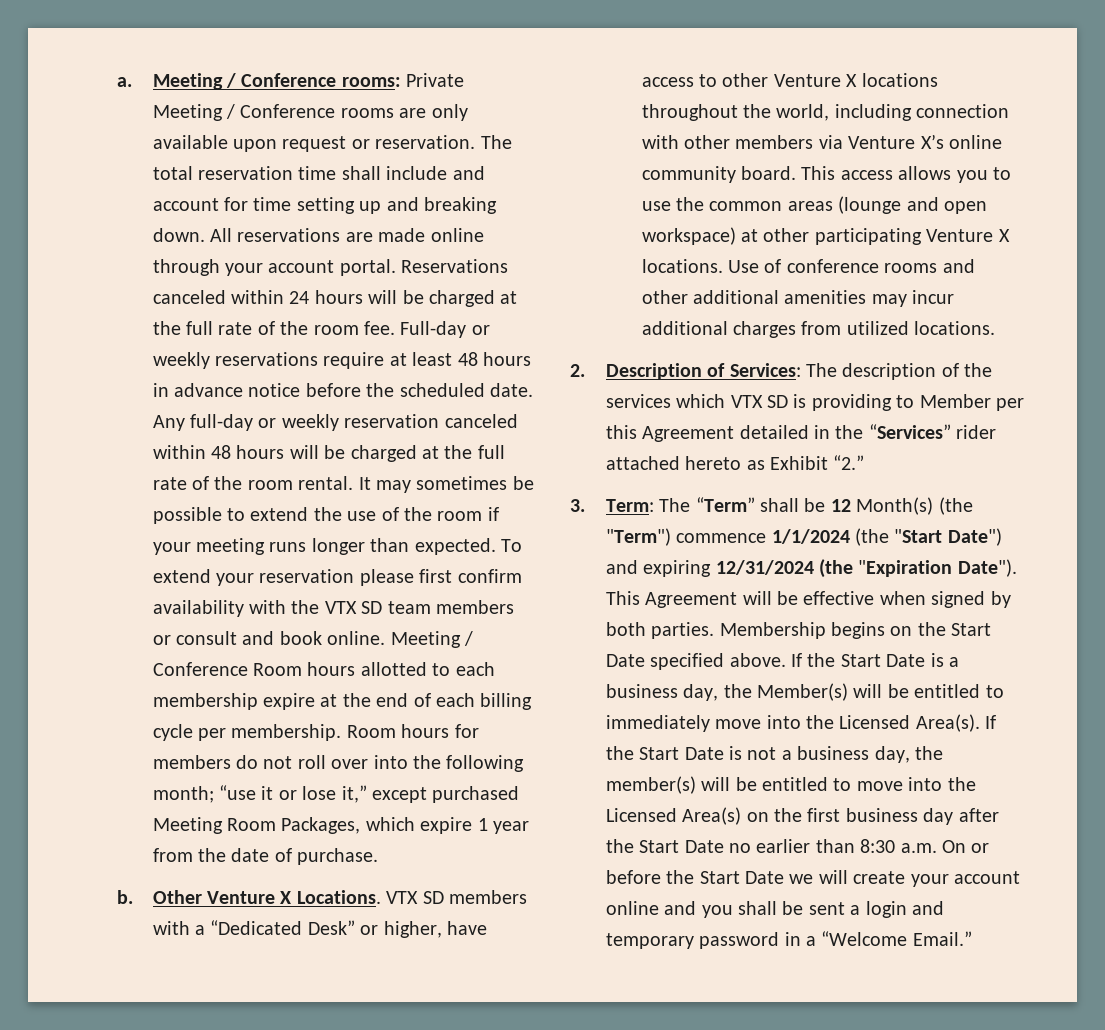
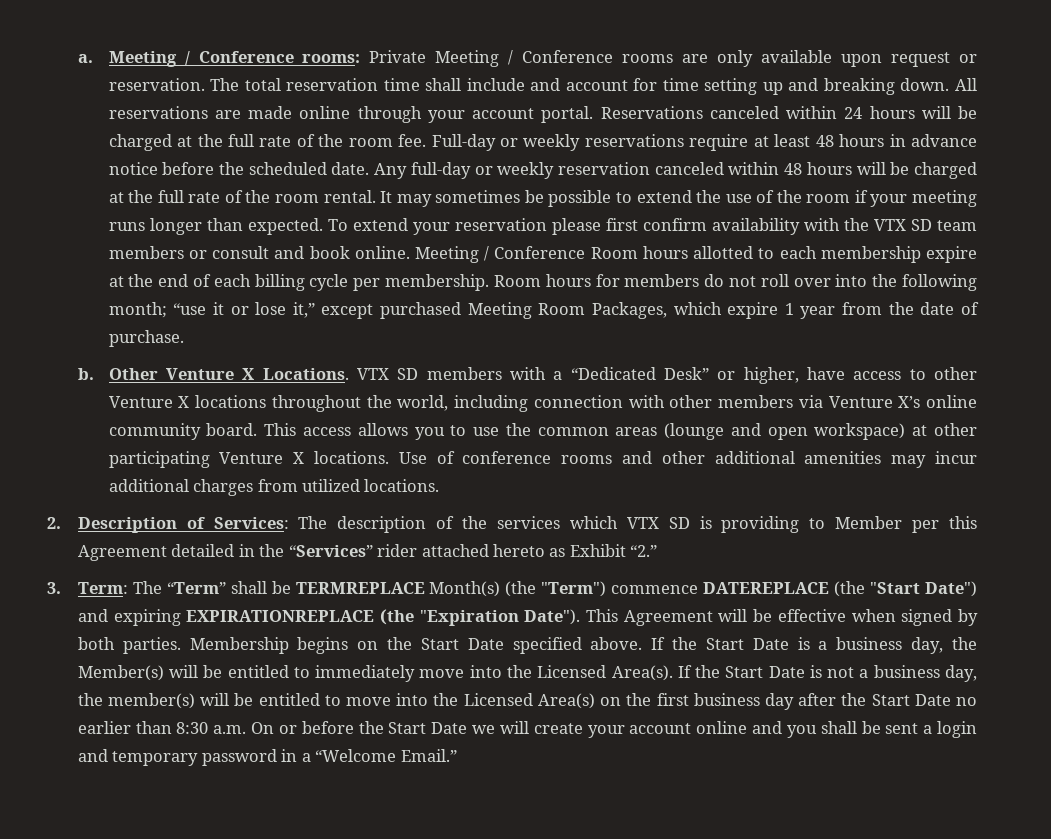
[830,499,851,512] 12 -> [295,582,425,594] TERMREPLACE
[771,529,850,544] 1/1/2024 -> [703,582,830,594] DATEREPLACE
[715,560,814,575] 12/31/2024 -> [186,610,375,622] EXPIRATIONREPLACE

